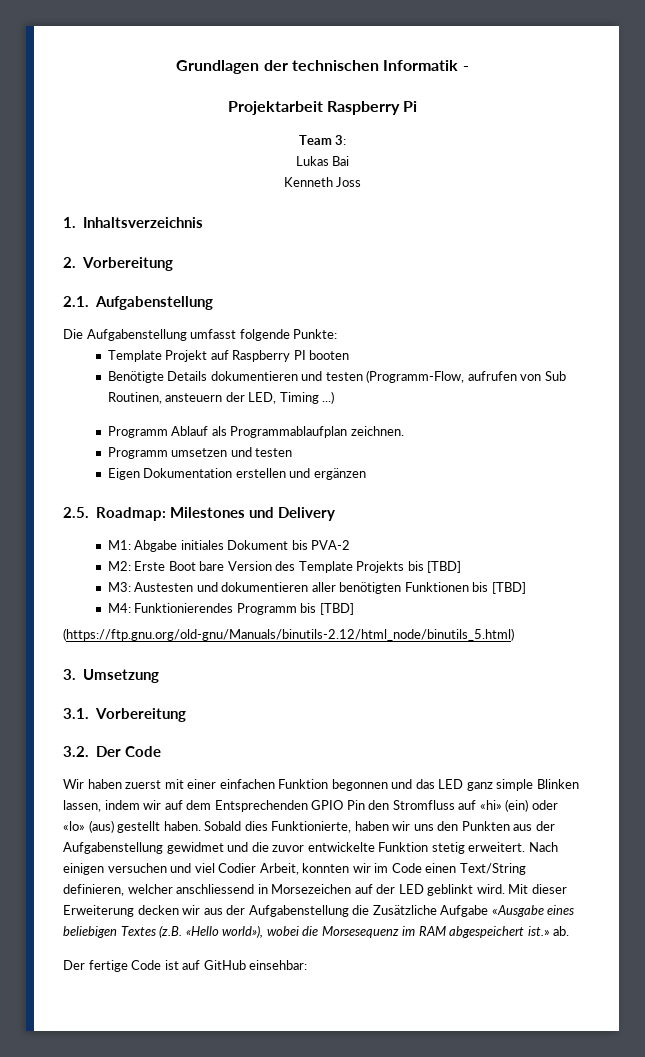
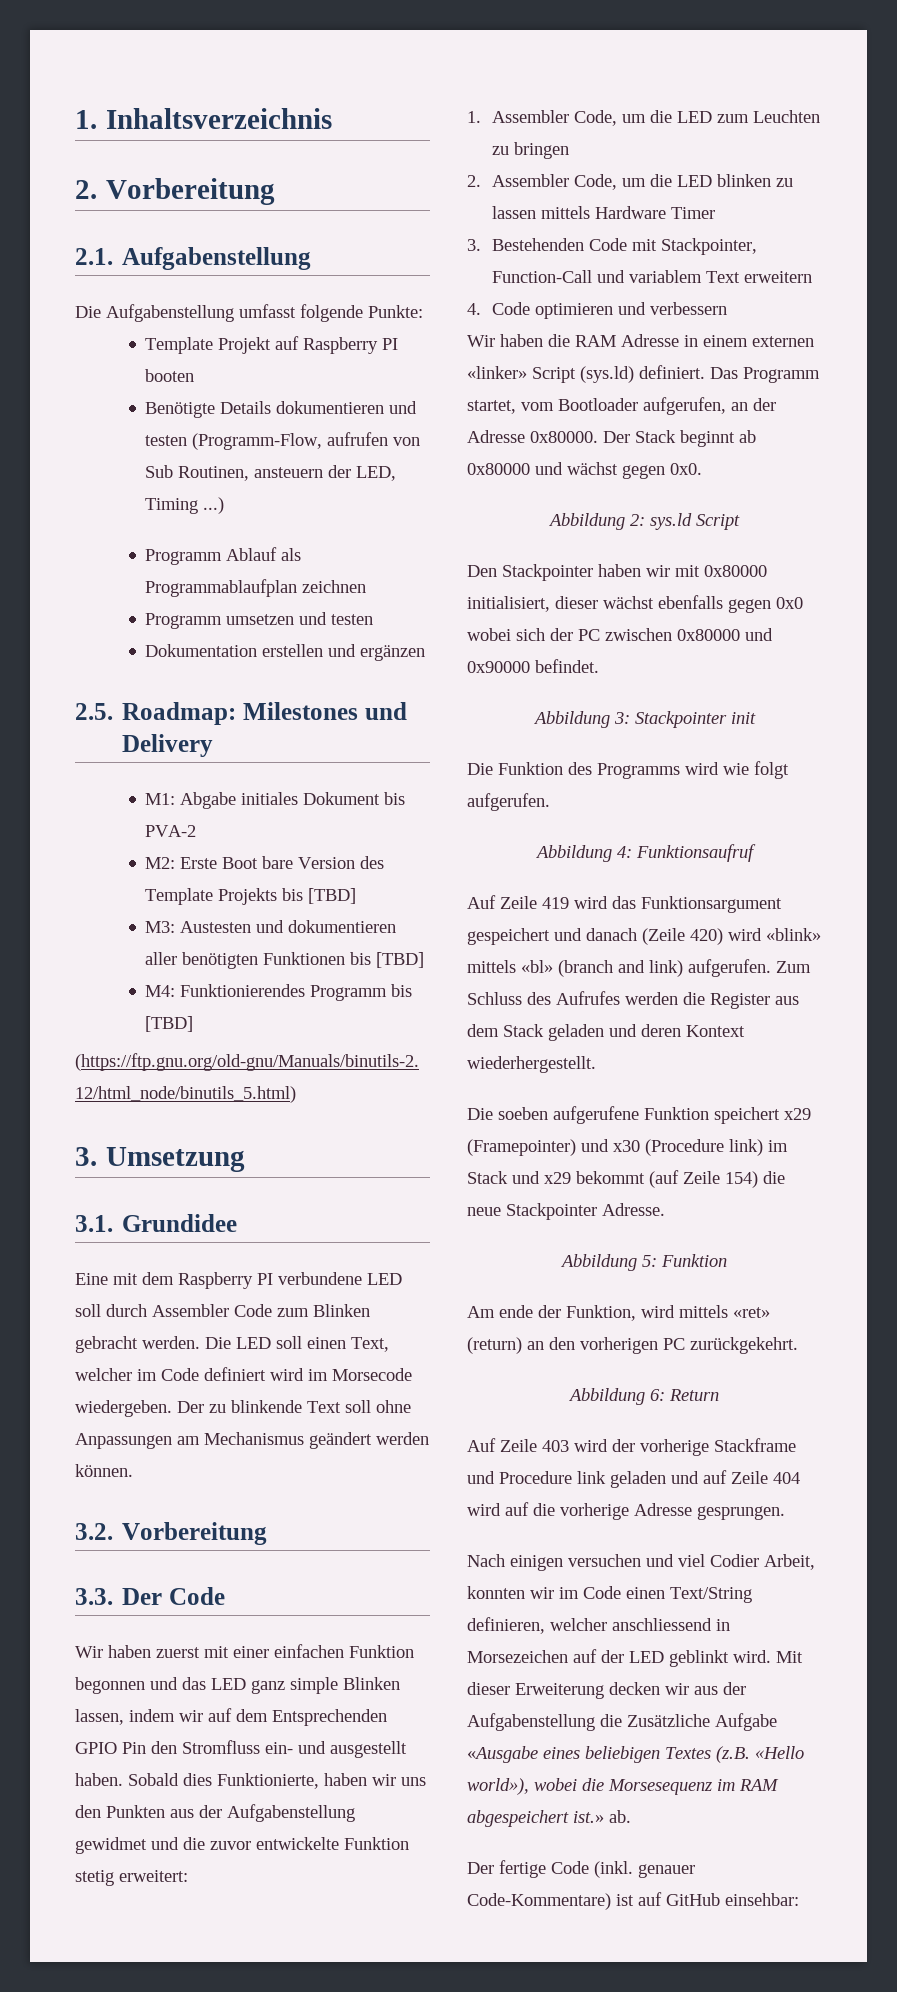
[176,60,469,74] [227,101,418,115] [298,135,347,145] [295,156,350,166] [283,177,362,187] Grundlagen der technischen Informatik - // Projektarbeit Raspberry Pi // Team 3: // Lukas Bai // Kenneth Joss // -> (75, 119) none
[350,426,404,436] zeichnen. -> [302,580,367,593] zeichnen
[107,468,140,480] Eigen -> (374, 619) none
[94,708,186,722] [63,746,89,757] Vorbereitung // 3.2. -> [122,1214,238,1232] [75,1272,402,1289] [75,1304,370,1317] [75,1336,389,1353] [75,1367,412,1381] [75,1400,411,1417] [75,1432,429,1449] [75,1464,133,1477] [75,1522,268,1545] [75,1588,113,1605] Grundidee // Eine mit dem Raspberry PI verbundene LED soll durch Assembler Code zum Blinken gebracht werden. Die LED soll einen Text, welcher im Code definiert wird im Morsecode wiedergeben. Der zu blinkende Text soll ohne Anpassungen am Mechanismus geändert werden können. // 3.2. Vorbereitung // 3.3.
[458,799,558,812] [63,820,161,833] auf «hi» (ein) oder «lo» (aus) gestellt -> [265,1741,407,1758] ein- und ausgestellt
[468,842,526,852] erweitert. -> [119,1870,188,1882] [467,110,820,126] [491,142,569,159] [467,174,793,190] [491,206,715,219] [467,238,757,255] [491,270,812,283] [467,302,727,319] [467,334,814,347] [467,365,820,383] [467,397,776,415] [467,430,756,447] [467,462,702,479] [548,513,740,530] [467,564,767,581] [467,595,803,613] [467,628,773,641] [467,659,599,673] [532,711,756,728] [467,761,789,779] [467,793,550,811] [534,844,756,862] [467,895,782,913] [467,928,821,945] [467,959,811,977] [467,991,799,1009] [467,1024,745,1041] [467,1056,596,1073] [467,1106,811,1124] [467,1139,788,1156] [467,1170,785,1188] [467,1203,665,1220] [560,1254,727,1271] [467,1305,770,1321] [467,1337,798,1354] [568,1388,719,1405] [467,1438,796,1456] [467,1470,800,1488] [467,1502,785,1520] erweitert: // 1. Assembler Code, um die LED zum Leuchten zu bringen // 2. Assembler Code, um die LED blinken zu lassen mittels Hardware Timer // 3. Bestehenden Code mit Stackpointer, Function-Call und variablem Text erweitern // 4. Code optimieren und verbessern // Wir haben die RAM Adresse in einem externen «linker» Script (sys.ld) definiert. Das Programm startet, vom Bootloader aufgerufen, an der Adresse 0x80000. Der Stack beginnt ab 0x80000 und wächst gegen 0x0. // Abbildung 2: sys.ld Script // Den Stackpointer haben wir mit 0x80000 initialisiert, dieser wächst ebenfalls gegen 0x0 wobei sich der PC zwischen 0x80000 und 0x90000 befindet. // Abbildung 3: Stackpointer init // Die Funktion des Programms wird wie folgt aufgerufen. // Abbildung 4: Funktionsaufruf // Auf Zeile 419 wird das Funktionsargument gespeichert und danach (Zeile 420) wird «blink» mittels «bl» (branch and link) aufgerufen. Zum Schluss des Aufrufes werden die Register aus dem Stack geladen und deren Kontext wiederhergestellt. // Die soeben aufgerufene Funktion speichert x29 (Framepointer) und x30 (Procedure link) im Stack und x29 bekommt (auf Zeile 154) die neue Stackpointer Adresse. // Abbildung 5: Funktion // Am ende der Funktion, wird mittels «ret» (return) an den vorherigen PC zurückgekehrt. // Abbildung 6: Return // Auf Zeile 403 wird der vorherige Stackframe und Procedure link geladen und auf Zeile 404 wird auf die vorherige Adresse gesprungen. //
(162, 965) none -> [594,1861,695,1878] [467,1893,611,1910] (inkl. genauer Code-Kommentare)

